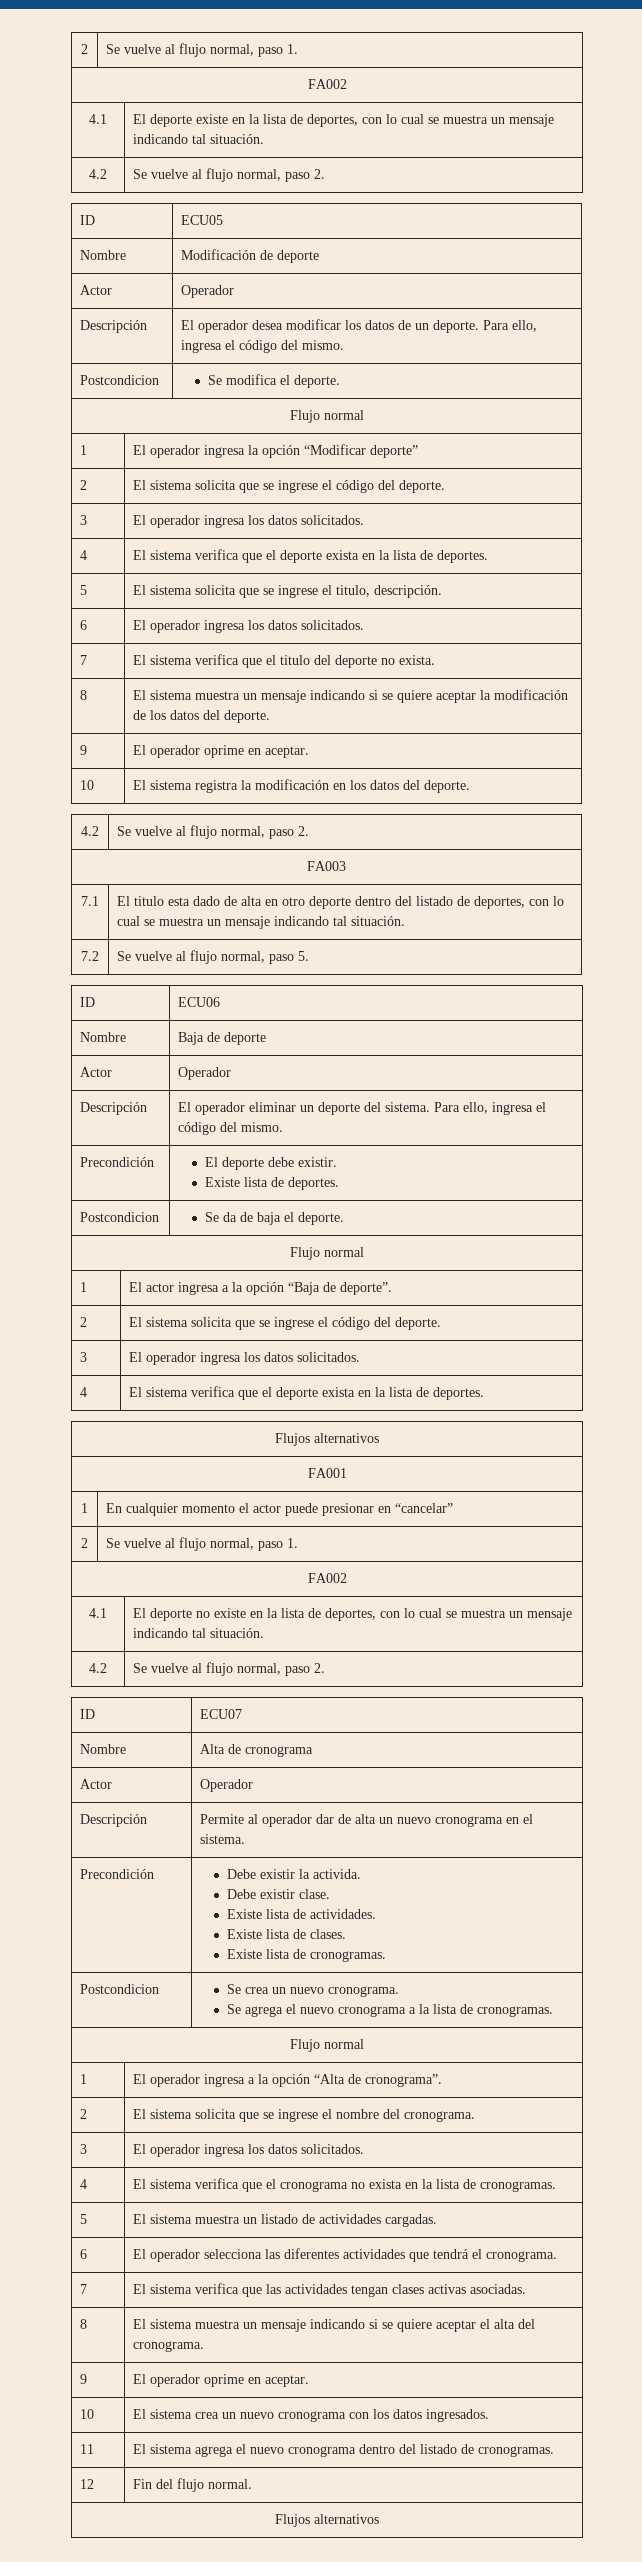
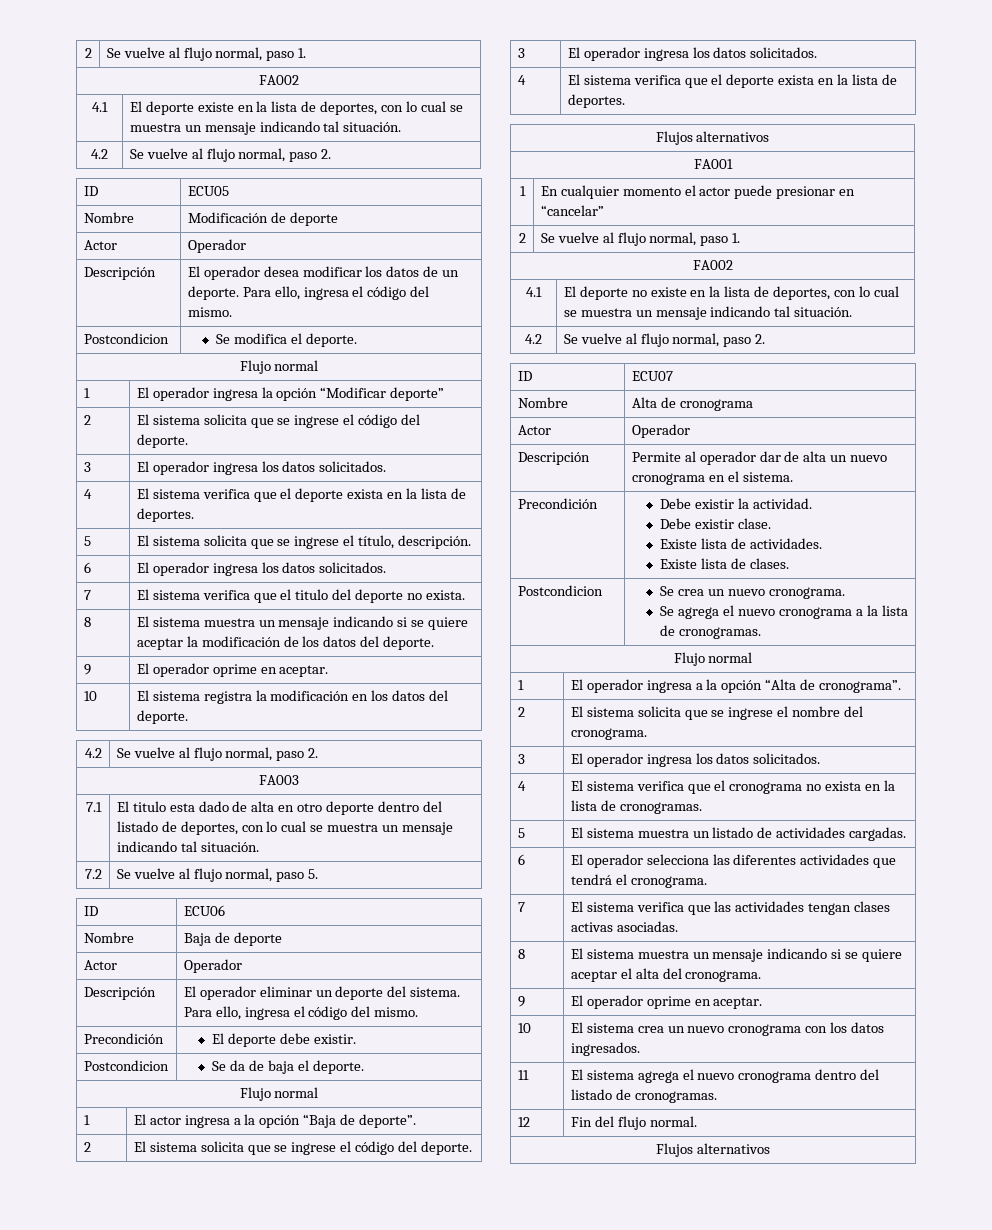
[336,585,371,597] titulo, -> [358,535,395,549] título,
[204,1177,339,1190] // Existe lista de deportes. -> (356, 1039) none
[312,1869,361,1879] activida. -> [752,498,812,509] actividad.
[226,1949,386,1962] // Existe lista de cronogramas. -> (789, 563) none

